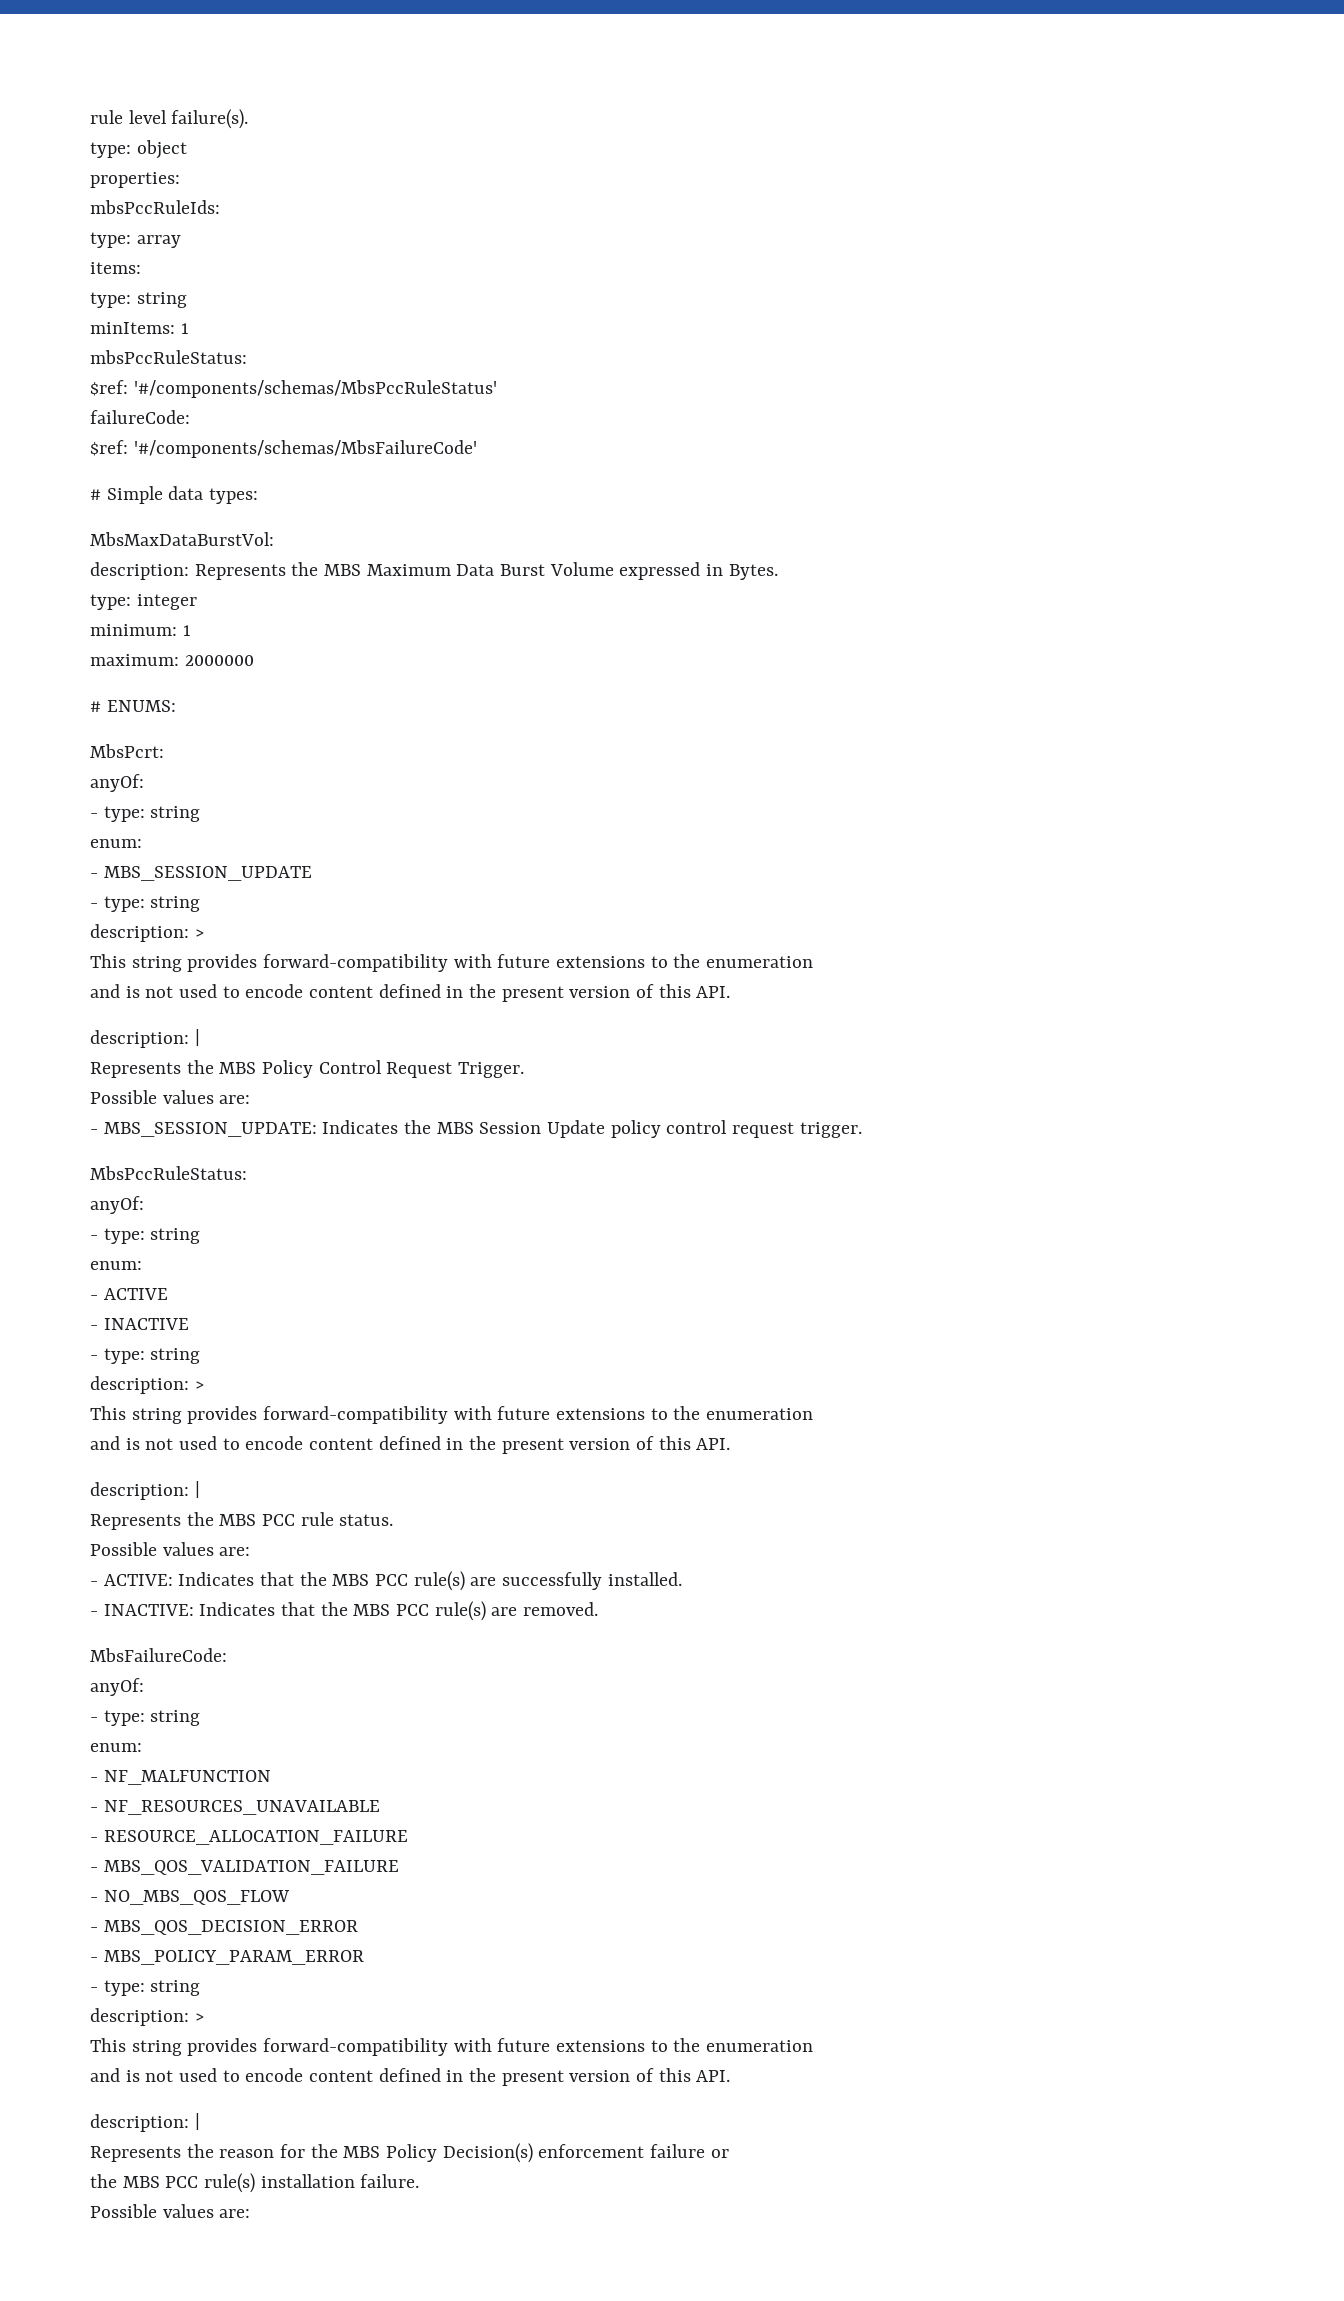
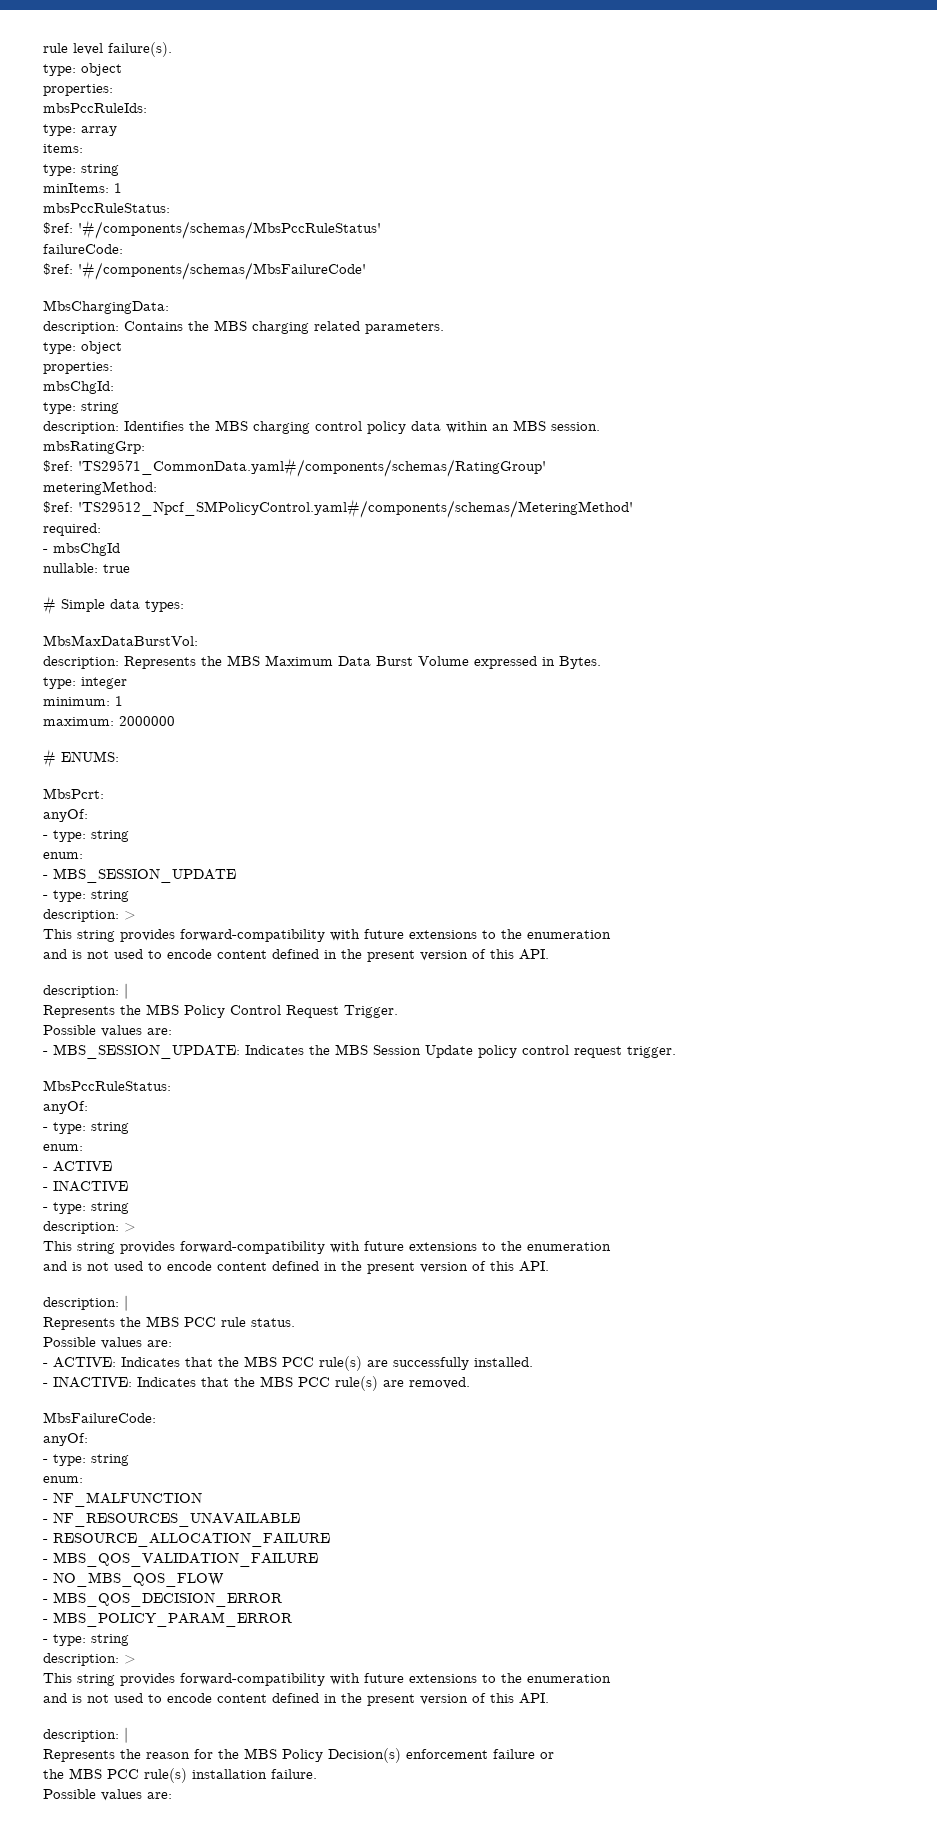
(477, 449) none -> [43,300,169,314] [43,320,444,334] [43,341,122,354] [43,362,113,374] [43,381,114,394] [43,402,119,414] [43,420,600,434] [43,441,145,454] [43,458,546,477] [43,481,157,495] [43,499,633,518] [43,523,101,536] [43,543,120,556] [43,563,130,573] // MbsChargingData: // description: Contains the MBS charging related parameters. // type: object // properties: // mbsChgId: // type: string // description: Identifies the MBS charging control policy data within an MBS session. // mbsRatingGrp: // $ref: 'TS29571_CommonData.yaml#/components/schemas/RatingGroup' // meteringMethod: // $ref: 'TS29512_Npcf_SMPolicyControl.yaml#/components/schemas/MeteringMethod' // required: // - mbsChgId // nullable: true

